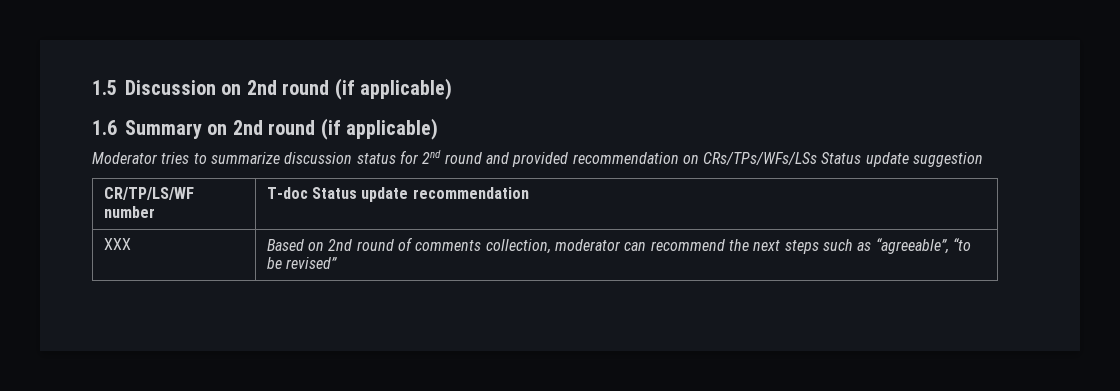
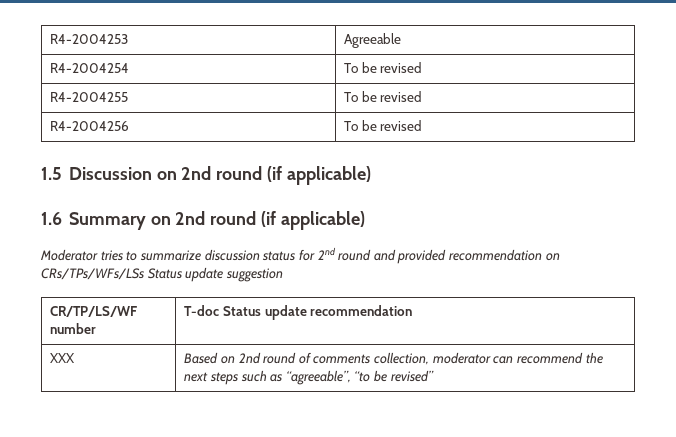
(92, 87) none -> [50,34,129,44] [344,33,402,48] [50,63,130,73] [344,62,423,73] [50,92,129,102] [344,91,423,102] [50,121,130,131] [344,120,423,131] R4-2004253 | Agreeable // R4-2004254 | To be revised // R4-2004255 | To be revised // R4-2004256 | To be revised //

